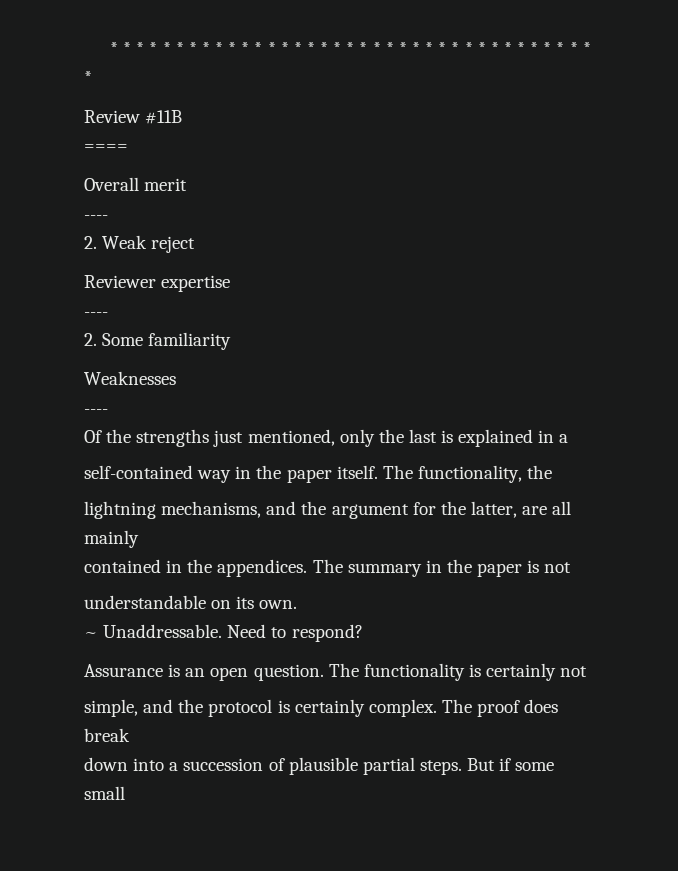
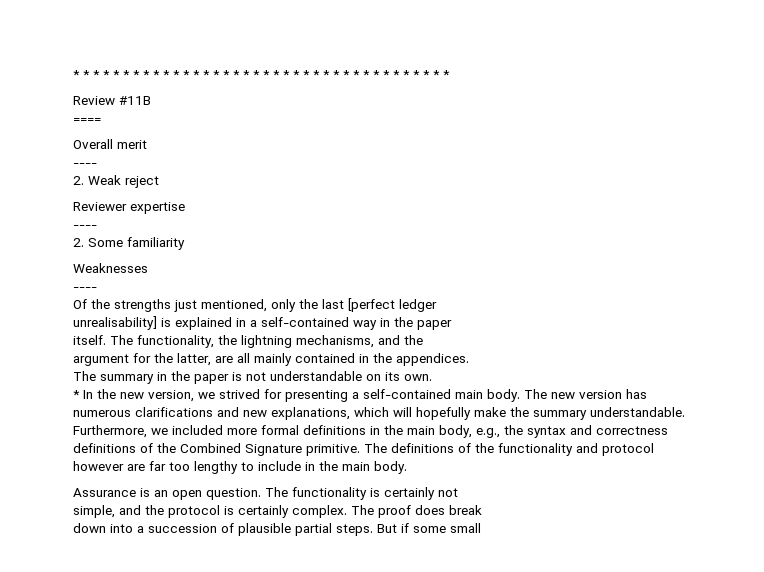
(437, 436) none -> [348,298,437,312] [73,316,157,330] [perfect ledger // unrealisability]
(569, 438) // -> (257, 323) none
(332, 476) none -> (452, 325) //
(553, 472) // -> (237, 340) none
(327, 508) none -> (423, 340) //
(139, 539) // -> (292, 359) none
(308, 568) none -> (469, 359) //
(572, 567) // -> (266, 376) none
[84,624,363,642] ~ Unaddressable. Need to respond? -> [73,389,647,402] [73,407,685,420] [73,425,668,438] [73,443,654,456] [73,461,407,474] * In the new version, we strived for presenting a self-contained main body. The new version has numerous clarifications and new explanations, which will hopefully make the summary understandable. Furthermore, we included more formal definitions in the main body, e.g., the syntax and correctness definitions of the Combined Signature primitive. The definitions of the functionality and protocol however are far too lengthy to include in the main body.

